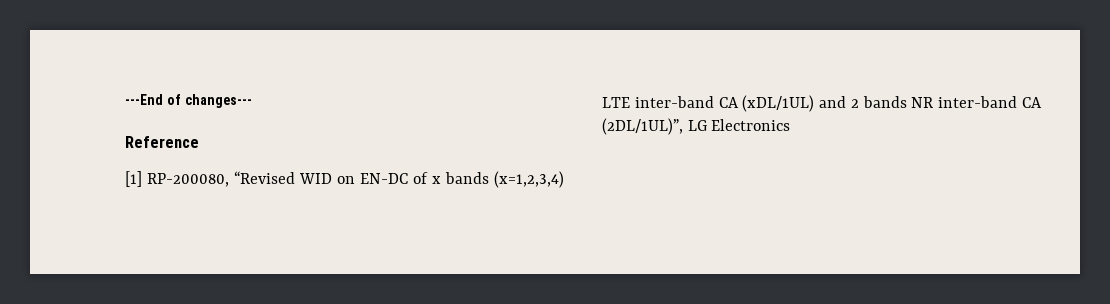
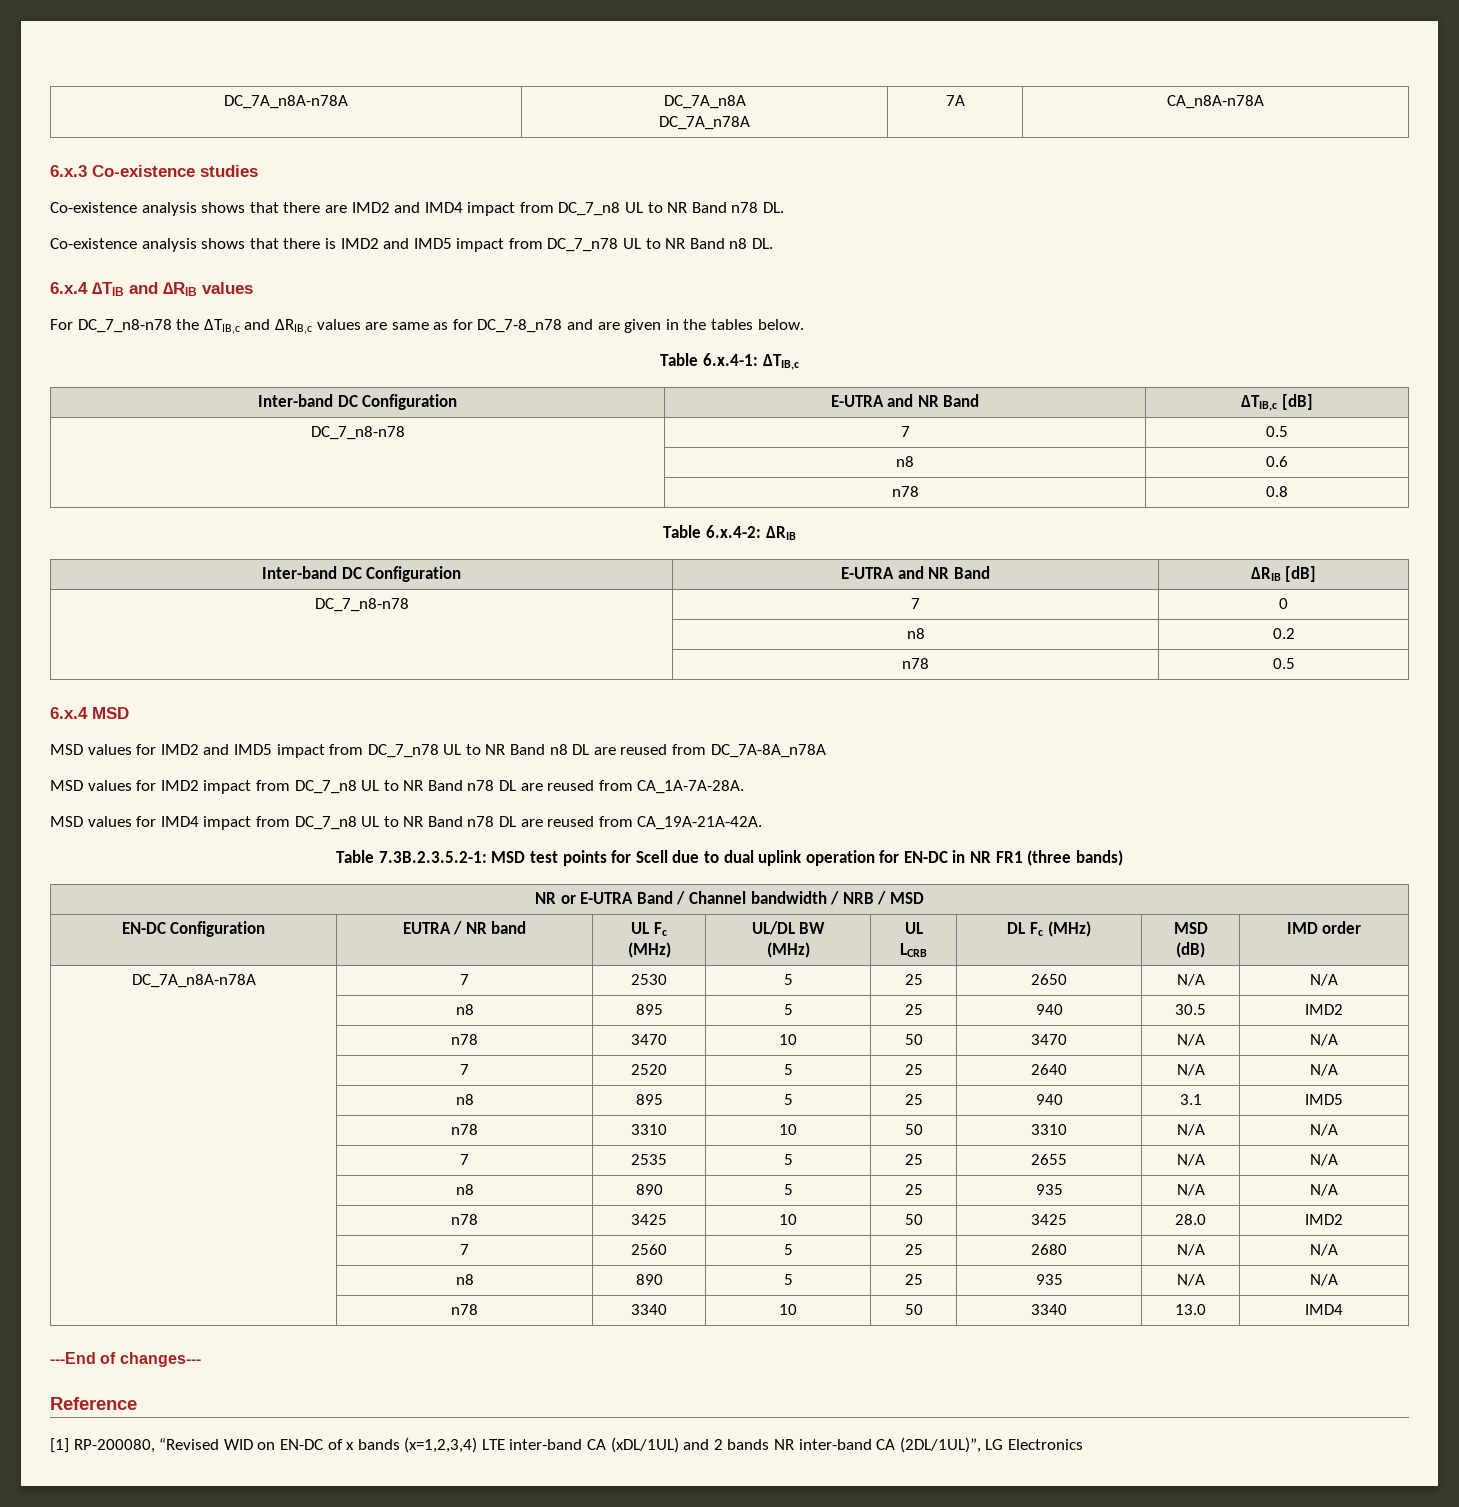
(125, 99) none -> [224,95,348,109] [663,95,746,109] [659,116,750,130] [945,95,965,106] [1167,95,1264,109] [50,165,258,177] [50,202,785,216] [50,238,774,252] [50,282,253,296] [50,319,804,334] [660,353,799,370] [257,394,458,410] [830,394,980,407] [1241,394,1313,411] [310,426,405,440] [900,426,910,437] [1266,426,1288,437] [896,456,914,467] [1266,456,1288,467] [891,486,919,497] [1266,486,1288,497] [663,525,796,540] [261,566,462,582] [841,566,990,579] [1250,566,1317,582] [314,598,409,612] [911,598,920,609] [1279,598,1288,609] [906,628,925,639] [1272,628,1295,639] [902,658,929,669] [1272,658,1295,669] [50,707,129,719] [50,744,826,758] [50,780,745,794] [50,816,763,830] [336,850,1123,866] [535,891,924,905] [121,921,266,937] [402,921,527,935] [631,922,667,936] [627,942,671,958] [751,921,826,935] [766,942,810,958] [904,922,923,934] [900,943,927,957] [1007,921,1091,937] [1173,922,1208,934] [1176,942,1205,958] [1286,921,1362,934] [131,974,256,988] [460,974,469,985] [631,974,667,985] [783,974,793,985] [904,974,923,985] [1031,974,1067,985] [1176,974,1205,986] [1310,974,1338,986] [455,1004,474,1015] [635,1004,663,1015] [783,1004,793,1015] [904,1004,923,1015] [1035,1004,1063,1015] [1175,1004,1206,1015] [1305,1004,1343,1015] [451,1034,478,1045] [631,1034,667,1045] [779,1034,797,1045] [904,1034,923,1045] [1031,1034,1067,1045] [1176,1034,1205,1046] [1310,1034,1338,1046] [460,1064,469,1075] [631,1064,667,1075] [783,1064,793,1075] [904,1064,923,1075] [1031,1064,1067,1075] [1176,1064,1205,1076] [1310,1064,1338,1076] [455,1094,474,1105] [635,1094,663,1105] [783,1094,793,1105] [904,1094,923,1105] [1035,1094,1063,1105] [1179,1094,1202,1105] [1305,1094,1343,1105] [451,1124,478,1135] [631,1124,667,1135] [779,1124,797,1135] [904,1124,923,1135] [1031,1124,1067,1135] [1176,1124,1205,1136] [1310,1124,1338,1136] [460,1154,469,1165] [631,1154,667,1165] [783,1154,793,1165] [904,1154,923,1165] [1031,1154,1067,1165] [1176,1154,1205,1166] [1310,1154,1338,1166] [455,1184,474,1195] [635,1184,663,1195] [783,1184,793,1195] [904,1184,923,1195] [1035,1184,1063,1195] [1176,1184,1205,1196] [1310,1184,1338,1196] [451,1214,478,1225] [631,1214,667,1225] [779,1214,797,1225] [904,1214,923,1225] [1031,1214,1067,1225] [1175,1214,1206,1225] [1305,1214,1343,1225] [460,1244,469,1255] [631,1244,667,1255] [783,1244,793,1255] [904,1244,923,1255] [1031,1244,1067,1255] [1176,1244,1205,1256] [1310,1244,1338,1256] [455,1274,474,1285] [635,1274,663,1285] [783,1274,793,1285] [904,1274,923,1285] [1035,1274,1063,1285] [1176,1274,1205,1286] [1310,1274,1338,1286] [451,1304,478,1315] [631,1304,667,1315] [779,1304,797,1315] [904,1304,923,1315] [1031,1304,1067,1315] [1175,1304,1206,1315] [1305,1304,1343,1315] DC_7A_n8A-n78A | DC_7A_n8A // DC_7A_n78A | 7A | CA_n8A-n78A // 6.x.3 Co-existence studies // Co-existence analysis shows that there are IMD2 and IMD4 impact from DC_7_n8 UL to NR Band n78 DL. // Co-existence analysis shows that there is IMD2 and IMD5 impact from DC_7_n78 UL to NR Band n8 DL. // 6.x.4 ∆TIB and ∆RIB values // For DC_7_n8-n78 the ΔTIB,c and ΔRIB,c values are same as for DC_7-8_n78 and are given in the tables below. // Table 6.x.4-1: ΔTIB,c // Inter-band DC Configuration | E-UTRA and NR Band | ΔTIB,c [dB] // DC_7_n8-n78 | 7 | 0.5 // | n8 | 0.6 // | n78 | 0.8 // Table 6.x.4-2: ΔRIB // Inter-band DC Configuration | E-UTRA and NR Band | ΔRIB [dB] // DC_7_n8-n78 | 7 | 0 // | n8 | 0.2 // | n78 | 0.5 // 6.x.4 MSD // MSD values for IMD2 and IMD5 impact from DC_7_n78 UL to NR Band n8 DL are reused from DC_7A-8A_n78A // MSD values for IMD2 impact from DC_7_n8 UL to NR Band n78 DL are reused from CA_1A-7A-28A. // MSD values for IMD4 impact from DC_7_n8 UL to NR Band n78 DL are reused from CA_19A-21A-42A. // Table 7.3B.2.3.5.2-1: MSD test points for Scell due to dual uplink operation for EN-DC in NR FR1 (three bands) // NR or E-UTRA Band / Channel bandwidth / NRB / MSD // EN-DC Configuration | EUTRA / NR band | UL Fc // (MHz) | UL/DL BW // (MHz) | UL // LCRB | DL Fc (MHz) | MSD // (dB) | IMD order // DC_7A_n8A-n78A | 7 | 2530 | 5 | 25 | 2650 | N/A | N/A // | n8 | 895 | 5 | 25 | 940 | 30.5 | IMD2 // | n78 | 3470 | 10 | 50 | 3470 | N/A | N/A // | 7 | 2520 | 5 | 25 | 2640 | N/A | N/A // | n8 | 895 | 5 | 25 | 940 | 3.1 | IMD5 // | n78 | 3310 | 10 | 50 | 3310 | N/A | N/A // | 7 | 2535 | 5 | 25 | 2655 | N/A | N/A // | n8 | 890 | 5 | 25 | 935 | N/A | N/A // | n78 | 3425 | 10 | 50 | 3425 | 28.0 | IMD2 // | 7 | 2560 | 5 | 25 | 2680 | N/A | N/A // | n8 | 890 | 5 | 25 | 935 | N/A | N/A // | n78 | 3340 | 10 | 50 | 3340 | 13.0 | IMD4 //

